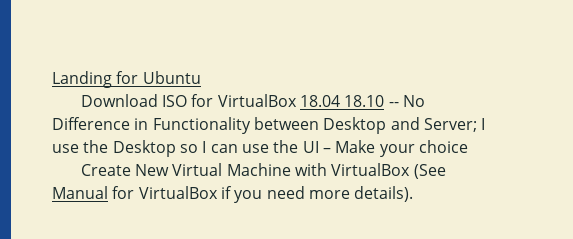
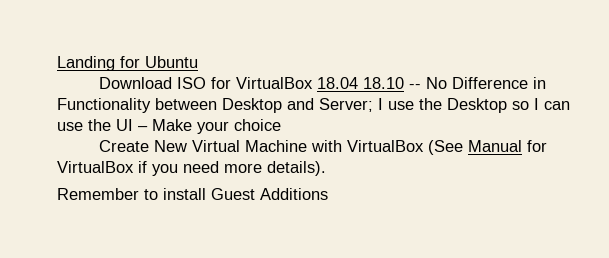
(414, 194) none -> [57,188,328,200] // Remember to install Guest Additions

